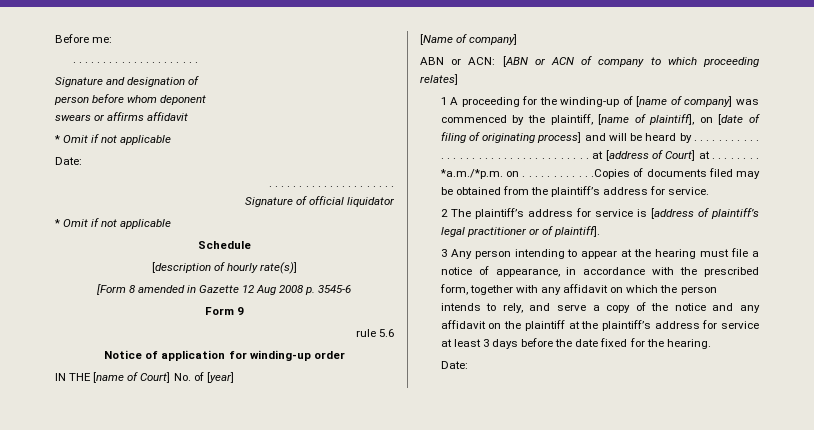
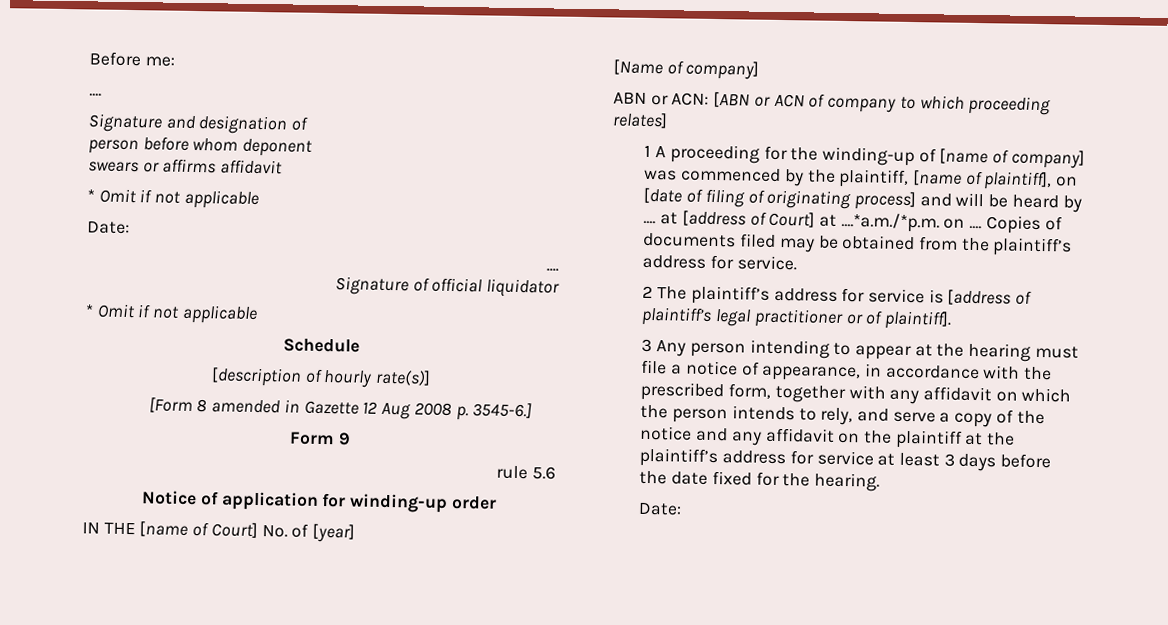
[72,62,198,63] . . . . . . . . . . . . . . . . . . . . . -> [89,93,102,97] ....
[268,186,395,187] . . . . . . . . . . . . . . . . . . . . . -> [546,268,559,272] ....
[318,285,352,293] 3545-6 -> [472,402,533,419] 3545-6.]
[693,140,759,141] [440,158,589,159] . . . . . . . . . . . . . . . . . . . . . . . . . . . . . . . . . . . -> [643,220,657,225] ....
[711,158,760,159] [439,169,631,179] . . . . . . . . *a.m./*p.m. on . . . . . . . . . . . .Copies -> [840,212,1041,234] ....*a.m./*p.m. on .... Copies

